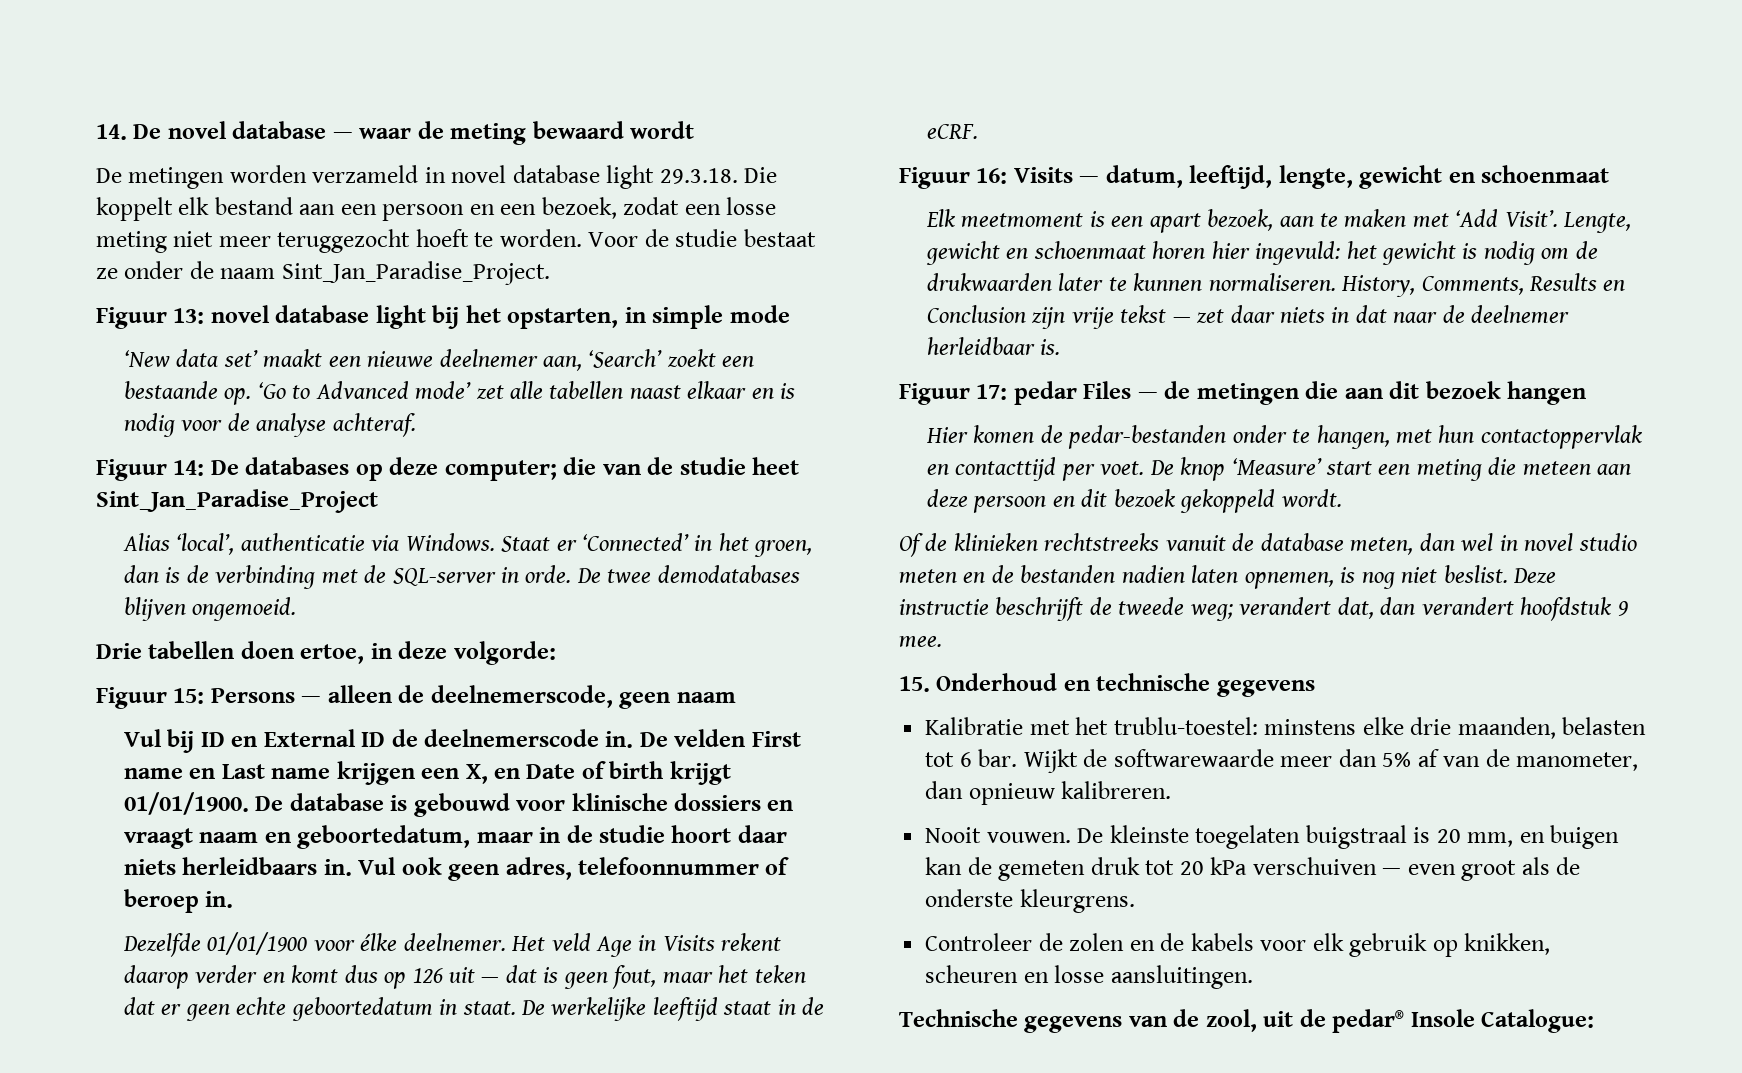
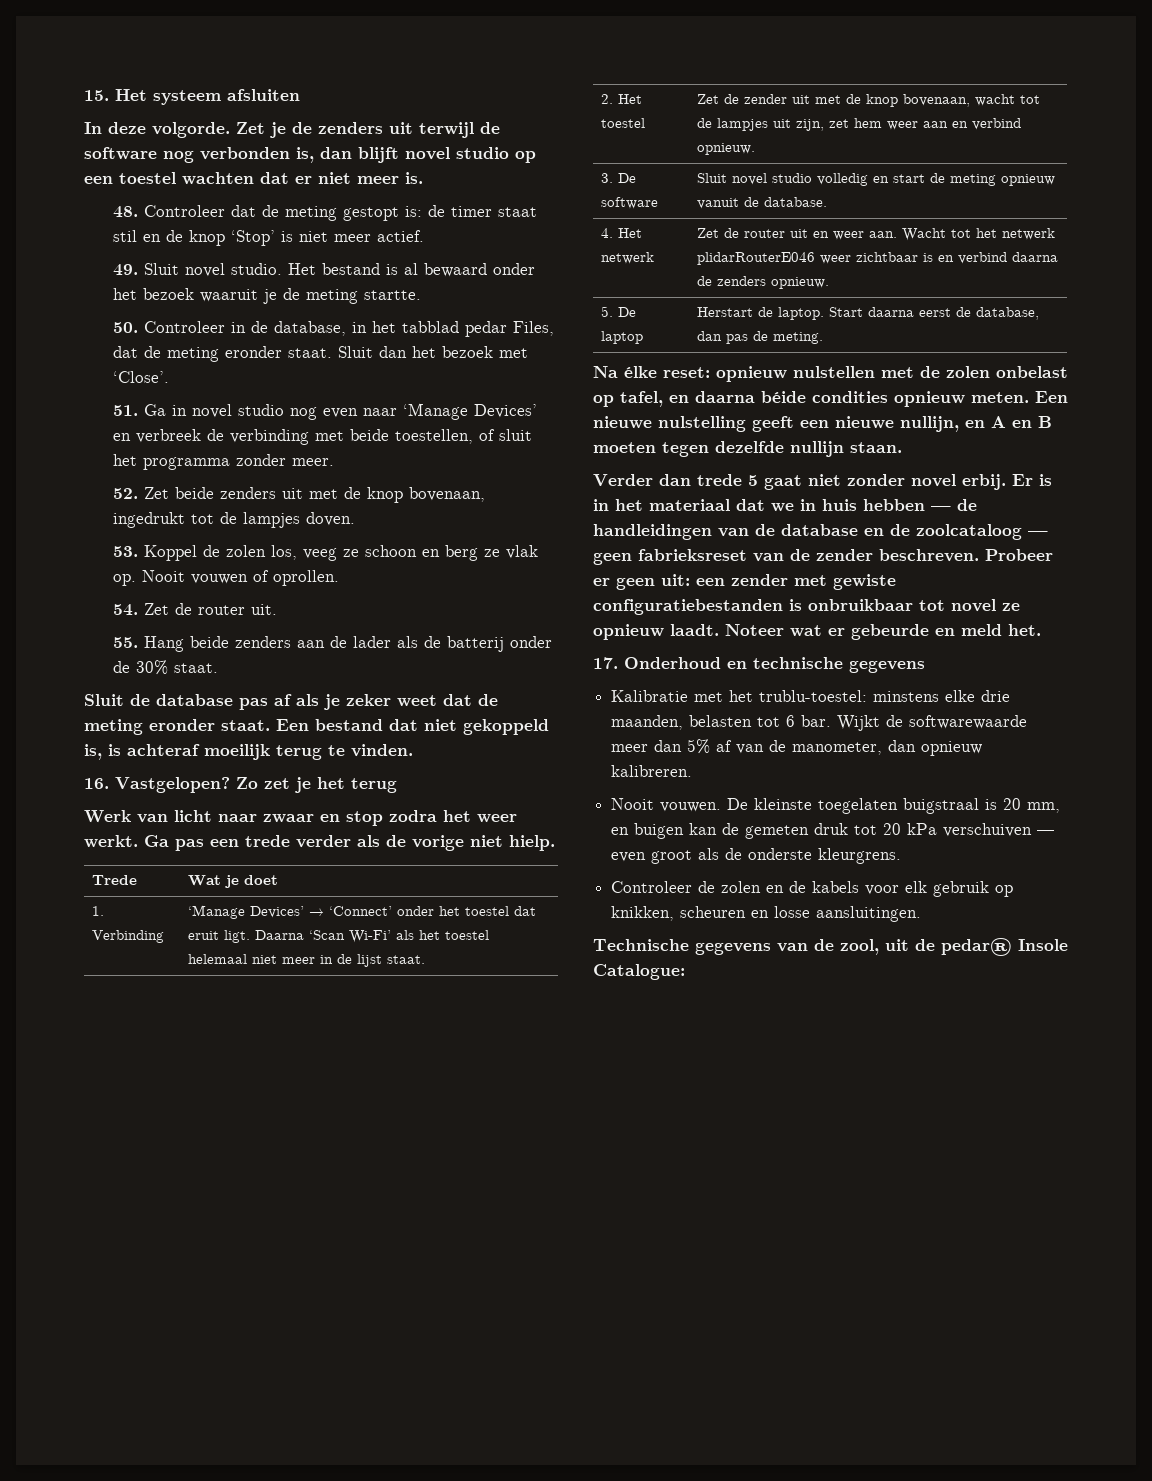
[96,121,695,145] [96,165,778,189] [96,197,777,221] [96,229,816,253] [96,261,550,285] [96,305,790,329] [123,349,755,371] [123,381,796,405] [123,413,416,437] [96,457,800,481] [96,489,378,513] [122,533,813,557] [123,565,800,589] [123,597,297,621] [96,641,556,665] [96,685,736,709] [123,729,801,753] [123,761,731,785] [123,792,794,817] [123,825,787,849] [123,857,790,881] [123,889,234,913] [122,932,782,957] [123,965,806,989] [123,997,825,1021] [926,124,978,139] [899,165,1610,189] [925,209,1632,233] [925,241,1598,265] [926,273,1626,297] [926,305,1570,329] [926,337,1061,355] [899,381,1587,405] [925,425,1642,449] [926,457,1632,481] [926,489,1342,513] [899,533,1637,557] [899,565,1557,589] [899,597,1628,621] [899,636,942,647] [899,676,930,692] 14. De novel database — waar de meting bewaard wordt // De metingen worden verzameld in novel database light 29.3.18. Die koppelt elk bestand aan een persoon en een bezoek, zodat een losse meting niet meer teruggezocht hoeft te worden. Voor de studie bestaat ze onder de naam Sint_Jan_Paradise_Project. // Figuur 13: novel database light bij het opstarten, in simple mode // ‘New data set’ maakt een nieuwe deelnemer aan, ‘Search’ zoekt een bestaande op. ‘Go to Advanced mode’ zet alle tabellen naast elkaar en is nodig voor de analyse achteraf. // Figuur 14: De databases op deze computer; die van de studie heet Sint_Jan_Paradise_Project // Alias ‘local’, authenticatie via Windows. Staat er ‘Connected’ in het groen, dan is de verbinding met de SQL-server in orde. De twee demodatabases blijven ongemoeid. // Drie tabellen doen ertoe, in deze volgorde: // Figuur 15: Persons — alleen de deelnemerscode, geen naam // Vul bij ID en External ID de deelnemerscode in. De velden First name en Last name krijgen een X, en Date of birth krijgt 01/01/1900. De database is gebouwd voor klinische dossiers en vraagt naam en geboortedatum, maar in de studie hoort daar niets herleidbaars in. Vul ook geen adres, telefoonnummer of beroep in. // Dezelfde 01/01/1900 voor élke deelnemer. Het veld Age in Visits rekent daarop verder en komt dus op 126 uit — dat is geen fout, maar het teken dat er geen echte geboortedatum in staat. De werkelijke leeftijd staat in de eCRF. // Figuur 16: Visits — datum, leeftijd, lengte, gewicht en schoenmaat // Elk meetmoment is een apart bezoek, aan te maken met ‘Add Visit’. Lengte, gewicht en schoenmaat horen hier ingevuld: het gewicht is nodig om de drukwaarden later te kunnen normaliseren. History, Comments, Results en Conclusion zijn vrije tekst — zet daar niets in dat naar de deelnemer herleidbaar is. // Figuur 17: pedar Files — de metingen die aan dit bezoek hangen // Hier komen de pedar-bestanden onder te hangen, met hun contactoppervlak en contacttijd per voet. De knop ‘Measure’ start een meting die meteen aan deze persoon en dit bezoek gekoppeld wordt. // Of de klinieken rechtstreeks vanuit de database meten, dan wel in novel studio meten en de bestanden nadien laten opnemen, is nog niet beslist. Deze instructie beschrijft de tweede weg; verandert dat, dan verandert hoofdstuk 9 mee. // 15. -> [84,89,300,105] [84,122,500,138] [84,147,536,163] [84,172,423,185] [112,205,537,221] [112,230,424,246] [112,263,535,277] [112,288,421,304] [112,321,554,337] [112,346,528,362] [112,371,169,383] [112,403,537,420] [112,429,532,445] [112,454,334,470] [112,487,485,503] [112,512,355,528] [112,545,538,561] [112,570,339,586] [112,603,277,616] [112,636,552,652] [112,660,218,675] [84,694,498,710] [84,719,549,735] [84,744,413,760] [84,777,397,793] [84,810,517,826] [84,835,555,851] [91,875,137,885] [187,875,278,888] [91,906,104,916] [91,930,164,943] [187,905,536,919] [187,930,489,943] [187,954,425,967] [600,94,642,104] [600,118,645,128] [696,94,1040,107] [696,118,1021,131] [696,143,755,155] [600,173,636,183] [600,197,658,209] [696,173,1055,186] [696,197,827,209] [600,228,642,238] [600,252,654,264] [696,228,1055,241] [696,252,1058,265] [696,276,829,289] [600,306,636,317] [600,331,643,344] [696,307,1039,320] [696,331,823,344] [593,366,1068,382] [593,391,1068,407] [593,416,1052,432] [593,441,902,457] [593,474,1052,490] [593,499,977,512] [593,524,1048,540] [593,549,1053,565] [593,574,896,590] [593,599,1020,615] [593,624,1041,640] [593,657,618,669] 15. Het systeem afsluiten // In deze volgorde. Zet je de zenders uit terwijl de software nog verbonden is, dan blijft novel studio op een toestel wachten dat er niet meer is. // 48. Controleer dat de meting gestopt is: de timer staat stil en de knop ‘Stop’ is niet meer actief. // 49. Sluit novel studio. Het bestand is al bewaard onder het bezoek waaruit je de meting startte. // 50. Controleer in de database, in het tabblad pedar Files, dat de meting eronder staat. Sluit dan het bezoek met ‘Close’. // 51. Ga in novel studio nog even naar ‘Manage Devices’ en verbreek de verbinding met beide toestellen, of sluit het programma zonder meer. // 52. Zet beide zenders uit met de knop bovenaan, ingedrukt tot de lampjes doven. // 53. Koppel de zolen los, veeg ze schoon en berg ze vlak op. Nooit vouwen of oprollen. // 54. Zet de router uit. // 55. Hang beide zenders aan de lader als de batterij onder de 30% staat. // Sluit de database pas af als je zeker weet dat de meting eronder staat. Een bestand dat niet gekoppeld is, is achteraf moeilijk terug te vinden. // 16. Vastgelopen? Zo zet je het terug // Werk van licht naar zwaar en stop zodra het weer werkt. Ga pas een trede verder als de vorige niet hielp. // Trede | Wat je doet // 1. Verbinding | ‘Manage Devices’ → ‘Connect’ onder het toestel dat eruit ligt. Daarna ‘Scan Wi-Fi’ als het toestel helemaal niet meer in de lijst staat. // 2. Het toestel | Zet de zender uit met de knop bovenaan, wacht tot de lampjes uit zijn, zet hem weer aan en verbind opnieuw. // 3. De software | Sluit novel studio volledig en start de meting opnieuw vanuit de database. // 4. Het netwerk | Zet de router uit en weer aan. Wacht tot het netwerk plidarRouterE046 weer zichtbaar is en verbind daarna de zenders opnieuw. // 5. De laptop | Herstart de laptop. Start daarna eerst de database, dan pas de meting. // Na élke reset: opnieuw nulstellen met de zolen onbelast op tafel, en daarna béide condities opnieuw meten. Een nieuwe nulstelling geeft een nieuwe nullijn, en A en B moeten tegen dezelfde nullijn staan. // Verder dan trede 5 gaat niet zonder novel erbij. Er is in het materiaal dat we in huis hebben — de handleidingen van de database en de zoolcataloog — geen fabrieksreset van de zender beschreven. Probeer er geen uit: een zender met gewiste configuratiebestanden is onbruikbaar tot novel ze opnieuw laadt. Noteer wat er gebeurde en meld het. // 17.

